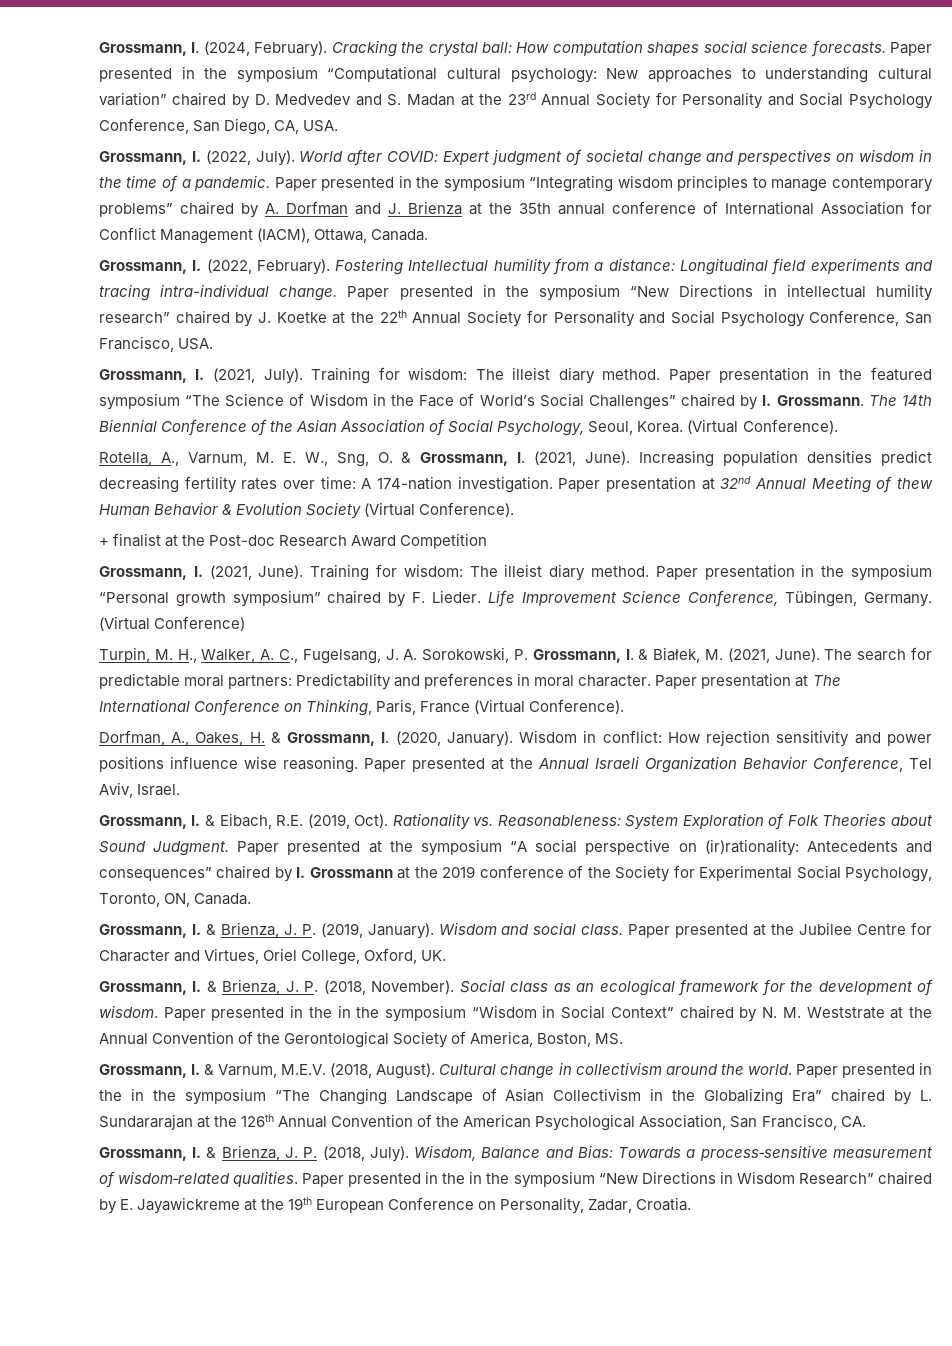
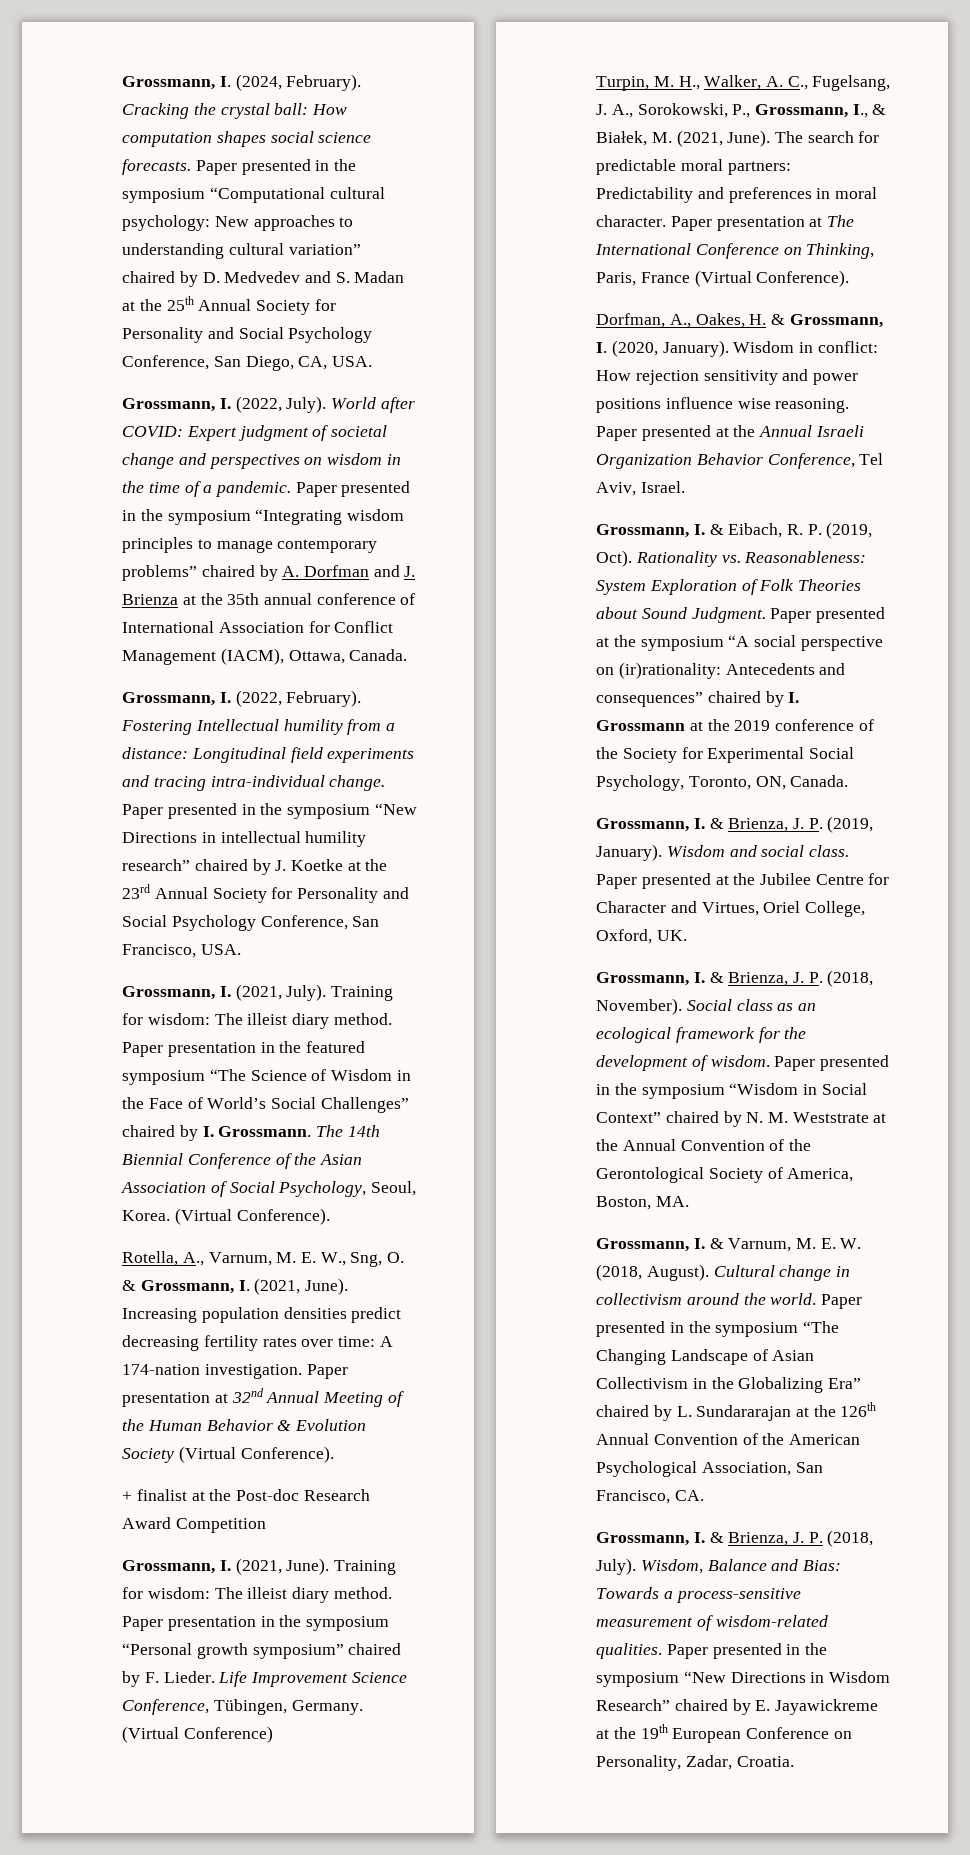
[507,92,536,105] 23rd -> [166,296,194,311] 25th
[379,310,407,323] 22th -> [122,884,151,899] 23rd
[897,478,934,489] thew -> [122,1419,145,1431] the
[403,647,634,663] A. Sorokowski, P. Grossmann, I. -> [611,103,868,118] A., Sorokowski, P., Grossmann, I.,
[276,815,304,826] R.E. -> [787,524,822,535] R. P.
[337,1005,380,1018] in the -> (637, 1089) none
[595,1033,624,1045] MS. -> [655,1196,689,1207] MA.
[281,1064,327,1075] M.E.V. -> [796,1238,862,1249] M. E. W.
[130,1088,176,1101] in the -> (711, 1327) none
[469,1171,510,1184] in the -> (828, 1649) none

